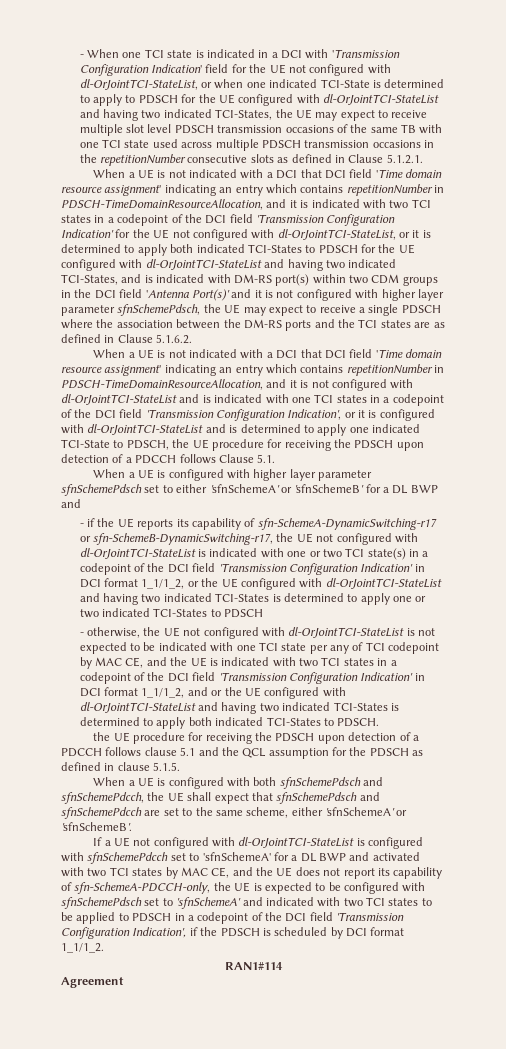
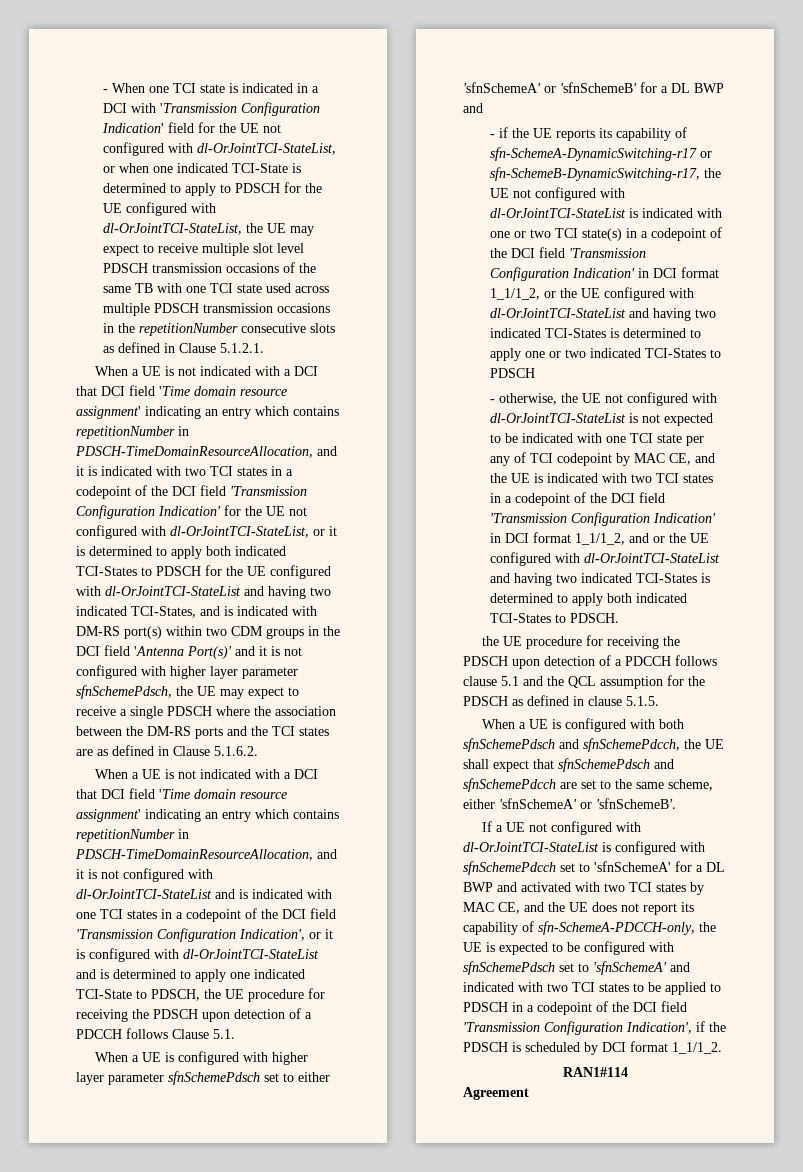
[323,94,440,105] [79,109,273,121] dl-OrJointTCI-StateList and having two indicated TCI-States, -> [102,223,242,235] dl-OrJointTCI-StateList,

